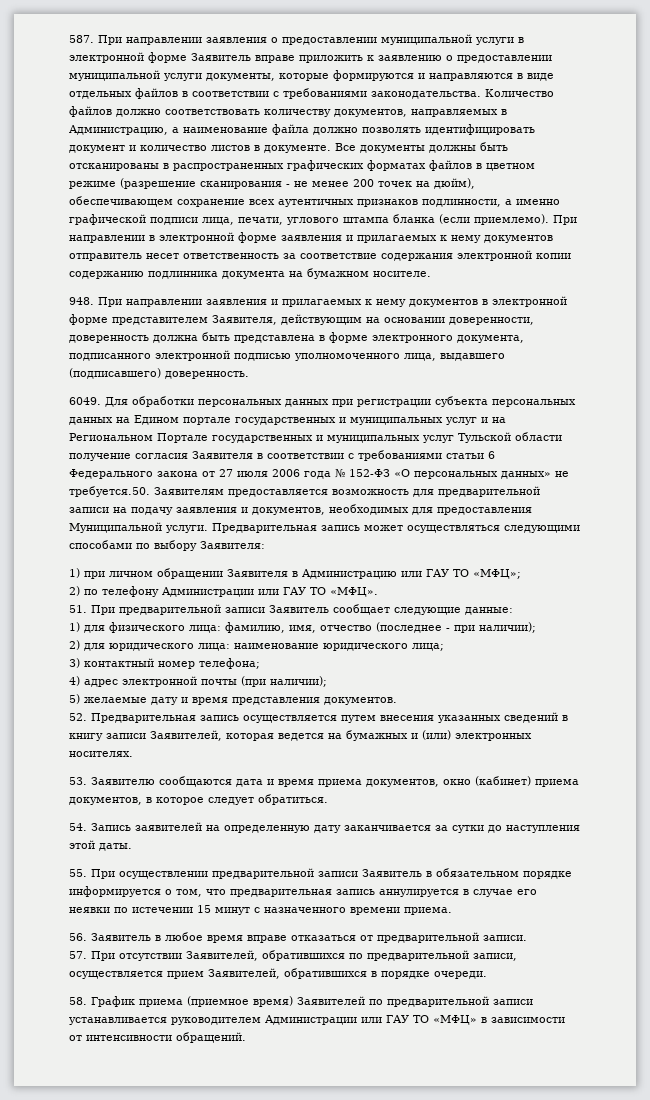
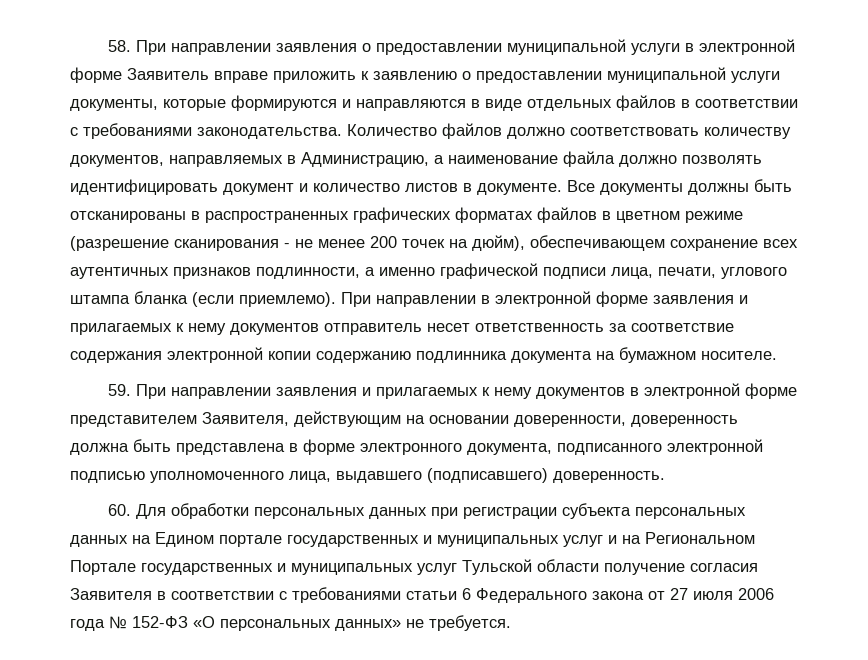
[69,35,94,43] 587. -> [108,40,132,52] 58.
[69,297,94,305] 948. -> [108,384,132,396] 59.
[69,397,101,405] 6049. -> [108,504,132,516] 60.
[69,486,540,497] [69,504,532,515] [69,522,580,533] [69,540,265,551] [69,568,521,579] [69,586,378,597] [69,604,513,615] [69,622,536,633] [69,640,444,651] [69,658,260,669] [69,676,327,687] [69,694,397,705] [69,712,568,723] [69,730,532,741] [69,751,133,757] [69,776,579,787] [69,794,328,805] [69,822,580,833] [69,840,132,851] [69,868,572,879] [69,886,537,897] [69,905,452,915] [69,932,527,943] [69,950,517,961] [69,968,487,979] [69,996,533,1007] [69,1015,565,1025] [69,1032,246,1043] требуется.50. Заявителям предоставляется возможность для предварительной записи на подачу заявления и документов, необходимых для предоставления Муниципальной услуги. Предварительная запись может осуществляться следующими способами по выбору Заявителя: // 1) при личном обращении Заявителя в Администрацию или ГАУ ТО «МФЦ»; // 2) по телефону Администрации или ГАУ ТО «МФЦ». // 51. При предварительной записи Заявитель сообщает следующие данные: // 1) для физического лица: фамилию, имя, отчество (последнее - при наличии); // 2) для юридического лица: наименование юридического лица; // 3) контактный номер телефона; // 4) адрес электронной почты (при наличии); // 5) желаемые дату и время представления документов. // 52. Предварительная запись осуществляется путем внесения указанных сведений в книгу записи Заявителей, которая ведется на бумажных и (или) электронных носителях. // 53. Заявителю сообщаются дата и время приема документов, окно (кабинет) приема документов, в которое следует обратиться. // 54. Запись заявителей на определенную дату заканчивается за сутки до наступления этой даты. // 55. При осуществлении предварительной записи Заявитель в обязательном порядке информируется о том, что предварительная запись аннулируется в случае его неявки по истечении 15 минут с назначенного времени приема. // 56. Заявитель в любое время вправе отказаться от предварительной записи. // 57. При отсутствии Заявителей, обратившихся по предварительной записи, осуществляется прием Заявителей, обратившихся в порядке очереди. // 58. График приема (приемное время) Заявителей по предварительной записи устанавливается руководителем Администрации или ГАУ ТО «МФЦ» в зависимости от интенсивности обращений. -> [429,615,511,631] требуется.

